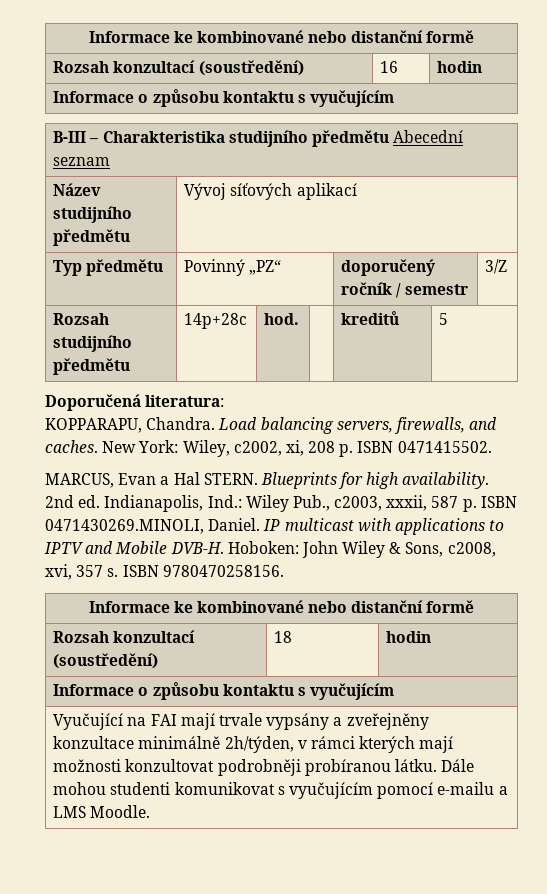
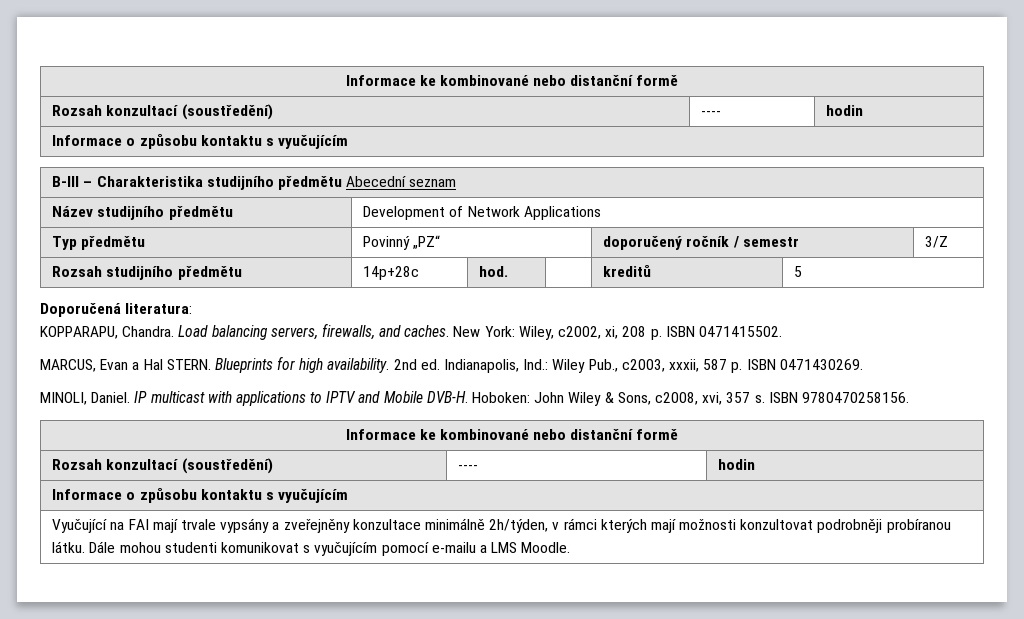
[88,30,475,43] [53,60,304,76] [380,61,399,73] Informace ke kombinované nebo distanční formě // Rozsah konzultací (soustředění) | 16 -> [345,74,679,86] [52,104,273,120] [701,111,722,116] Informace ke kombinované nebo distanční formě // Rozsah konzultací (soustředění) | ----
[184,183,357,200] Vývoj síťových aplikací -> [363,206,601,220] Development of Network Applications
[45,519,204,534] 0471430269.MINOLI, -> [779,359,863,370] [40,392,87,405] 0471430269. // MINOLI,
[274,631,293,643] 18 -> [458,465,479,470] ----

